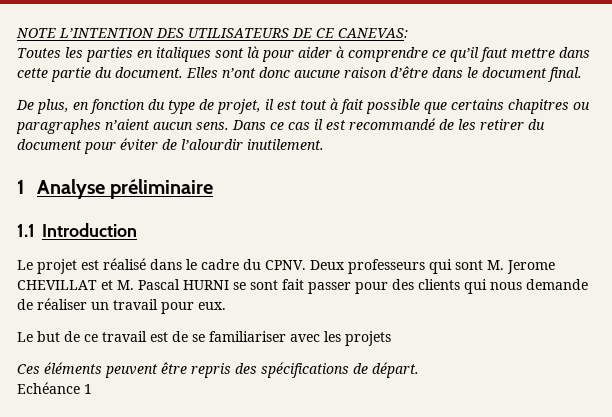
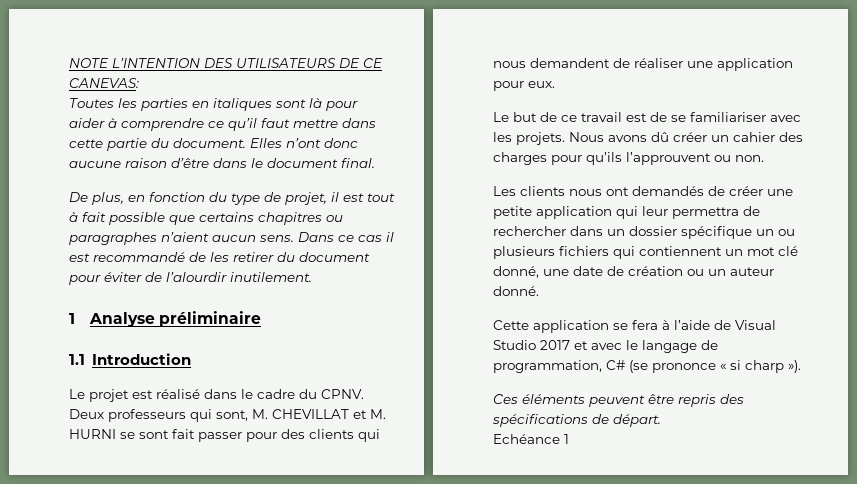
[455,260,555,274] sont M. Jerome -> [216,409,268,421] sont, M.
[138,279,180,290] Pascal -> (386, 414) none
[526,279,588,290] demande -> [530,58,610,68] demandent
[91,299,158,310] un travail -> [687,58,793,71] une application
[345,331,391,346] projets -> [516,132,803,145] [493,152,764,165] [493,186,793,196] [493,206,760,219] [493,226,795,239] [493,246,798,259] [493,266,774,278] [493,286,539,296] [493,320,776,333] [493,340,718,353] [493,360,801,373] projets. Nous avons dû créer un cahier des charges pour qu’ils l’approuvent ou non. // Les clients nous ont demandés de créer une petite application qui leur permettra de rechercher dans un dossier spécifique un ou plusieurs fichiers qui contiennent un mot clé donné, une date de création ou un auteur donné. // Cette application se fera à l’aide de Visual Studio 2017 et avec le langage de programmation, C# (se prononce « si charp »).

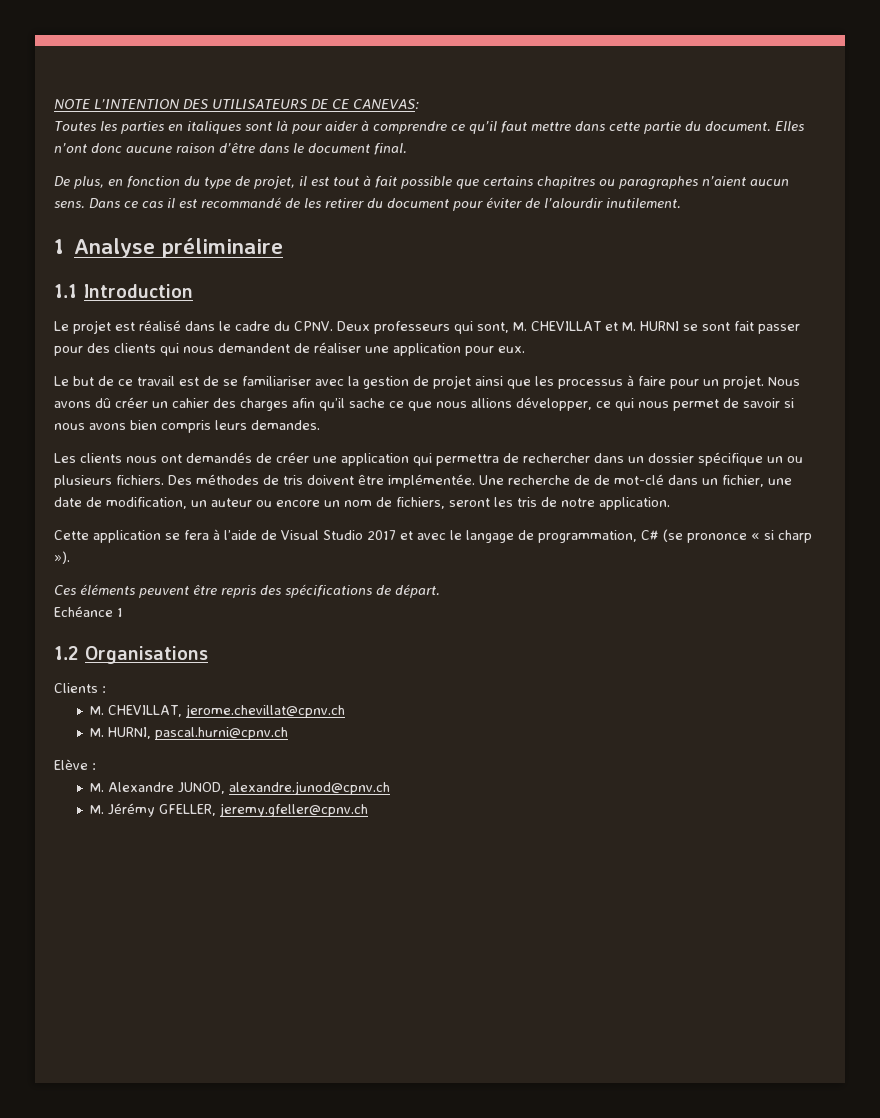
[493,132,565,145] les projets. -> [348,375,764,389] la gestion de projet ainsi que les processus à faire pour un projet.
[551,152,764,165] pour qu’ils l’approuvent ou non. -> [292,397,794,411] [54,420,320,433] afin qu’il sache ce que nous allions développer, ce qui nous permet de savoir si nous avons bien compris leurs demandes.
[493,206,532,219] petite -> (337, 459) none
[642,206,668,216] leur -> (432, 459) none
[559,246,798,259] [493,266,774,278] [493,286,539,296] fichiers qui contiennent un mot clé donné, une date de création ou un auteur donné. -> [116,474,792,488] [54,497,670,510] fichiers. Des méthodes de tris doivent être implémentée. Une recherche de de mot-clé dans un fichier, une date de modification, un auteur ou encore un nom de fichiers, seront les tris de notre application.
(569, 439) none -> [54,646,209,664] [54,683,106,693] [89,704,345,718] [89,727,288,740] [54,759,96,770] [89,781,390,795] [89,803,368,817] // 1.2 Organisations // Clients : // M. CHEVILLAT, jerome.chevillat@cpnv.ch // M. HURNI, pascal.hurni@cpnv.ch // Elève : // M. Alexandre JUNOD, alexandre.junod@cpnv.ch // M. Jérémy GFELLER, jeremy.gfeller@cpnv.ch

